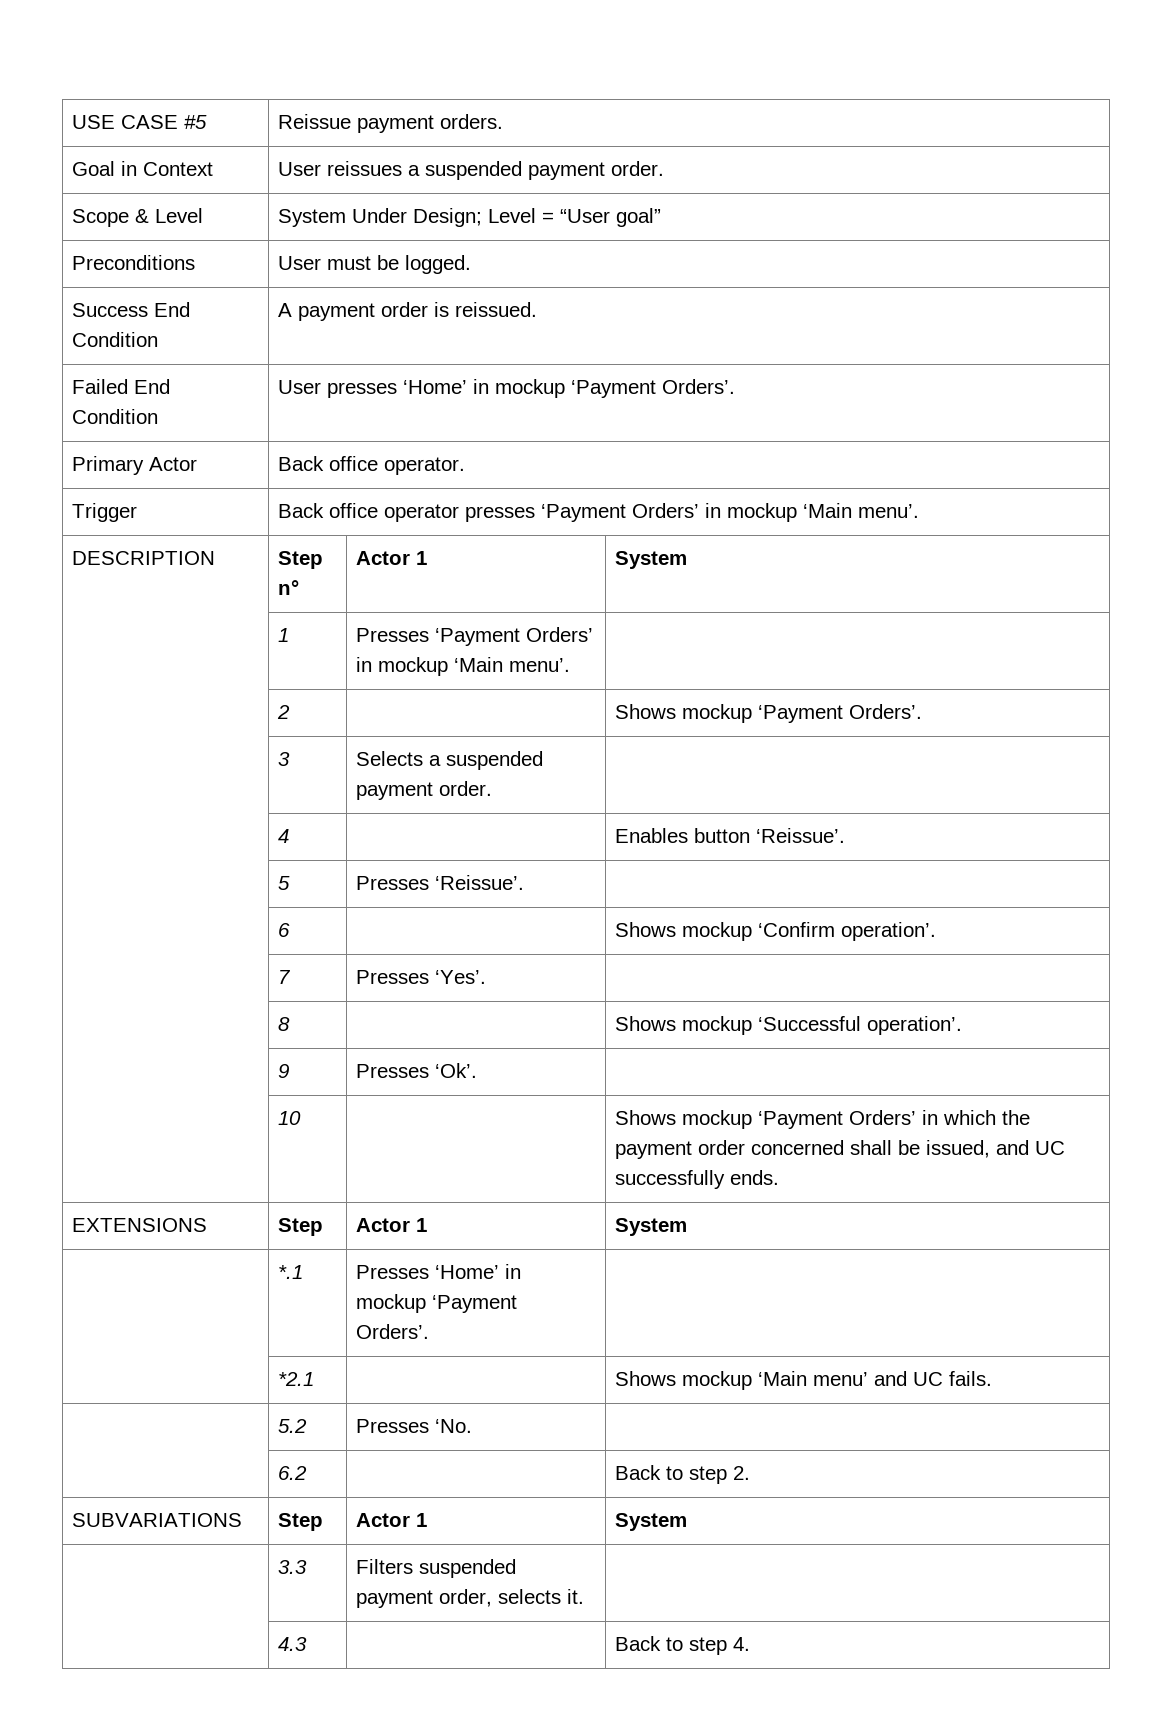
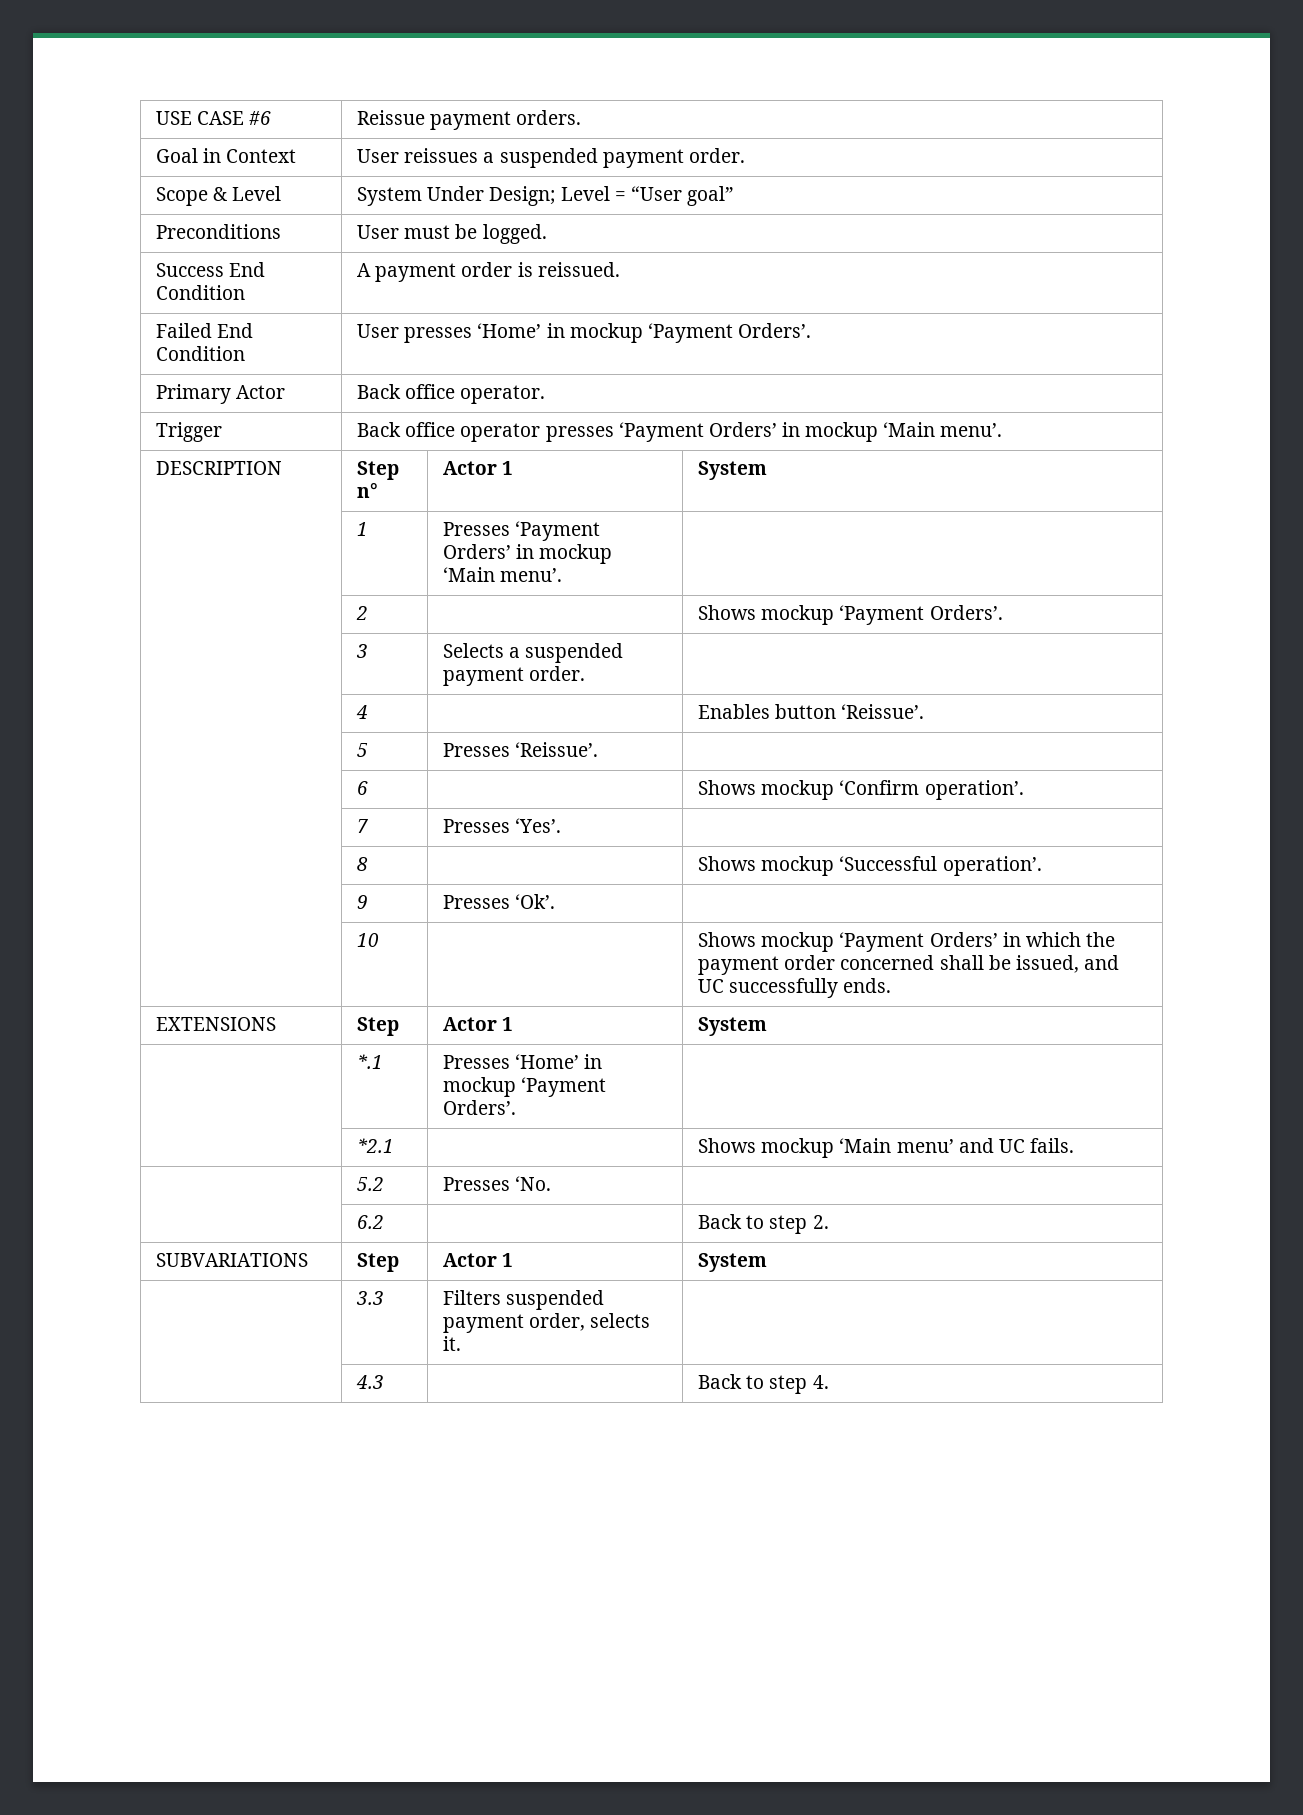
[184,115,208,129] #5 -> [249,111,272,125] #6

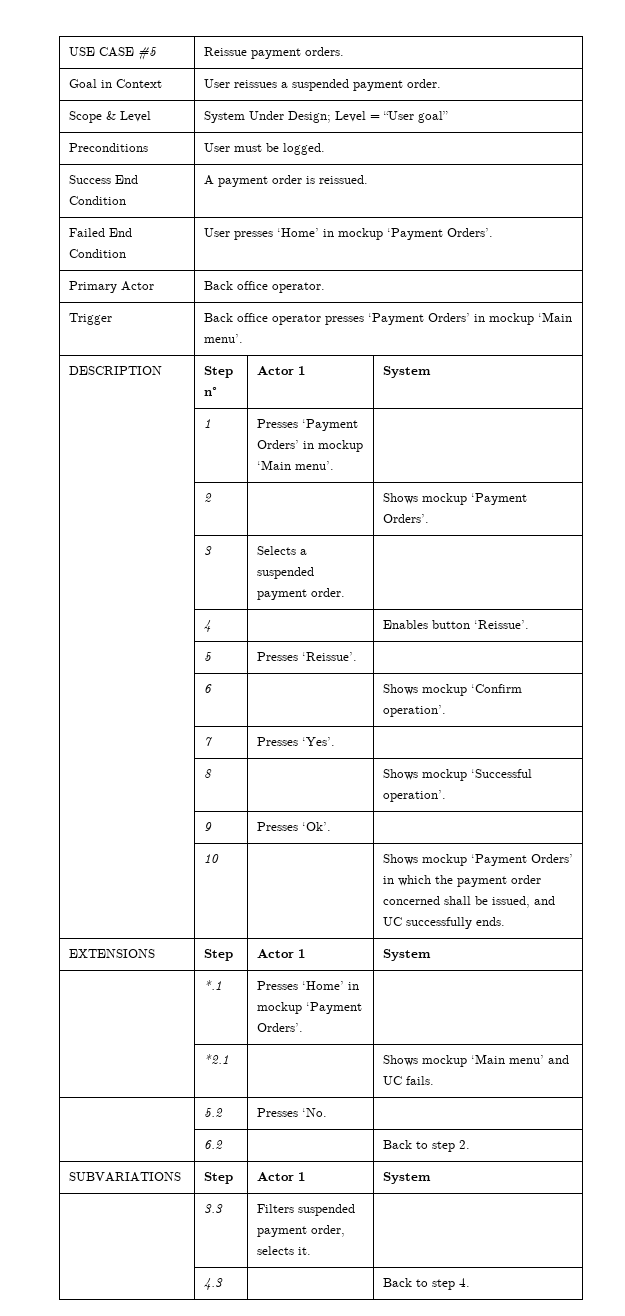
[249,111,272,125] #6 -> [137,47,157,60] #5

